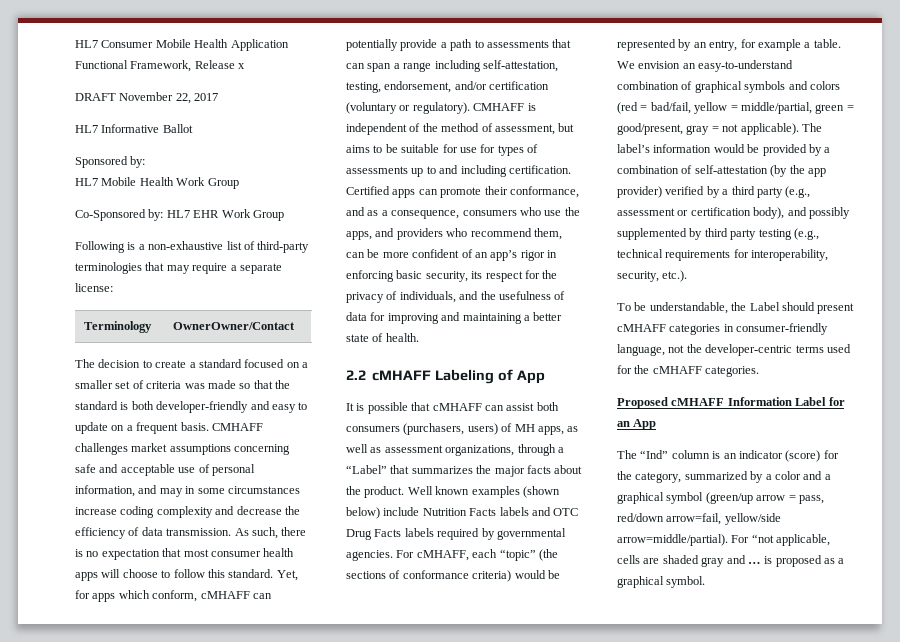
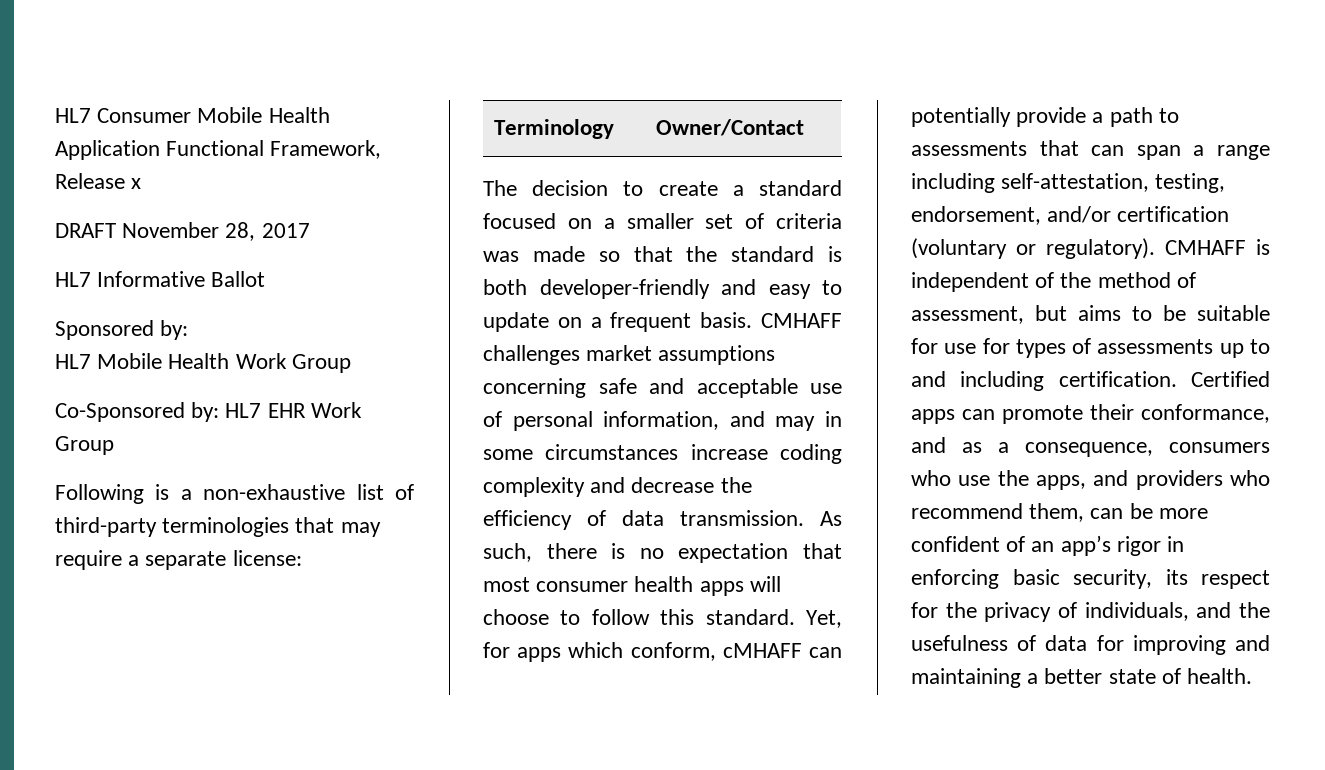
[175,93,191,104] 22, -> [225,222,256,241] 28,
[172,322,295,330] OwnerOwner/Contact -> [655,119,804,136] Owner/Contact
[346,369,545,384] [346,402,559,414] [346,423,579,435] [346,444,564,456] [346,465,583,477] [346,486,560,498] [346,507,579,519] [346,528,566,540] [346,549,558,561] [346,570,560,582] [617,39,841,51] [617,60,794,72] [617,81,840,93] [617,102,854,114] [617,123,822,135] [617,144,831,156] [617,165,826,177] [617,186,811,198] [617,207,850,219] [617,228,819,240] [617,249,829,261] [617,270,688,282] [617,302,855,314] [617,323,829,335] [617,344,851,356] [617,365,760,377] [617,397,845,409] [617,419,657,430] [617,450,839,462] [617,471,831,483] [617,492,824,504] [617,513,781,525] [617,534,831,546] [617,555,845,567] [617,576,706,588] // 2.2 cMHAFF Labeling of App // It is possible that cMHAFF can assist both consumers (purchasers, users) of MH apps, as well as assessment organizations, through a “Label” that summarizes the major facts about the product. Well known examples (shown below) include Nutrition Facts labels and OTC Drug Facts labels required by governmental agencies. For cMHAFF, each “topic” (the sections of conformance criteria) would be represented by an entry, for example a table. We envision an easy-to-understand combination of graphical symbols and colors (red = bad/fail, yellow = middle/partial, green = good/present, gray = not applicable). The label’s information would be provided by a combination of self-attestation (by the app provider) verified by a third party (e.g., assessment or certification body), and possibly supplemented by third party testing (e.g., technical requirements for interoperability, security, etc.). // To be understandable, the Label should present cMHAFF categories in consumer-friendly language, not the developer-centric terms used for the cMHAFF categories. // Proposed cMHAFF Information Label for an App // The “Ind” column is an indicator (score) for the category, summarized by a color and a graphical symbol (green/up arrow = pass, red/down arrow=fail, yellow/side arrow=middle/partial). For “not applicable, cells are shaded gray and … is proposed as a graphical symbol. -> (1253, 676) none

